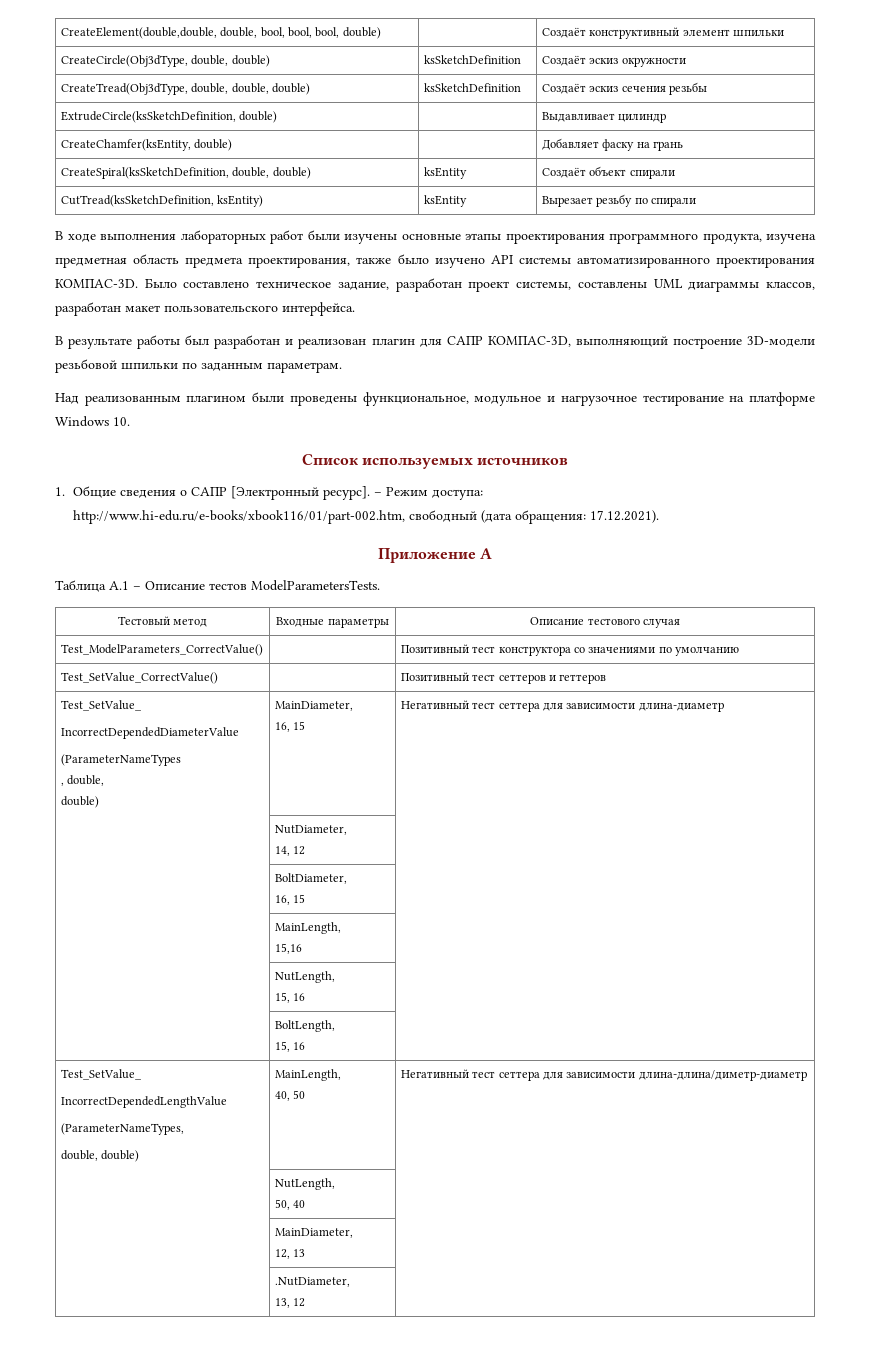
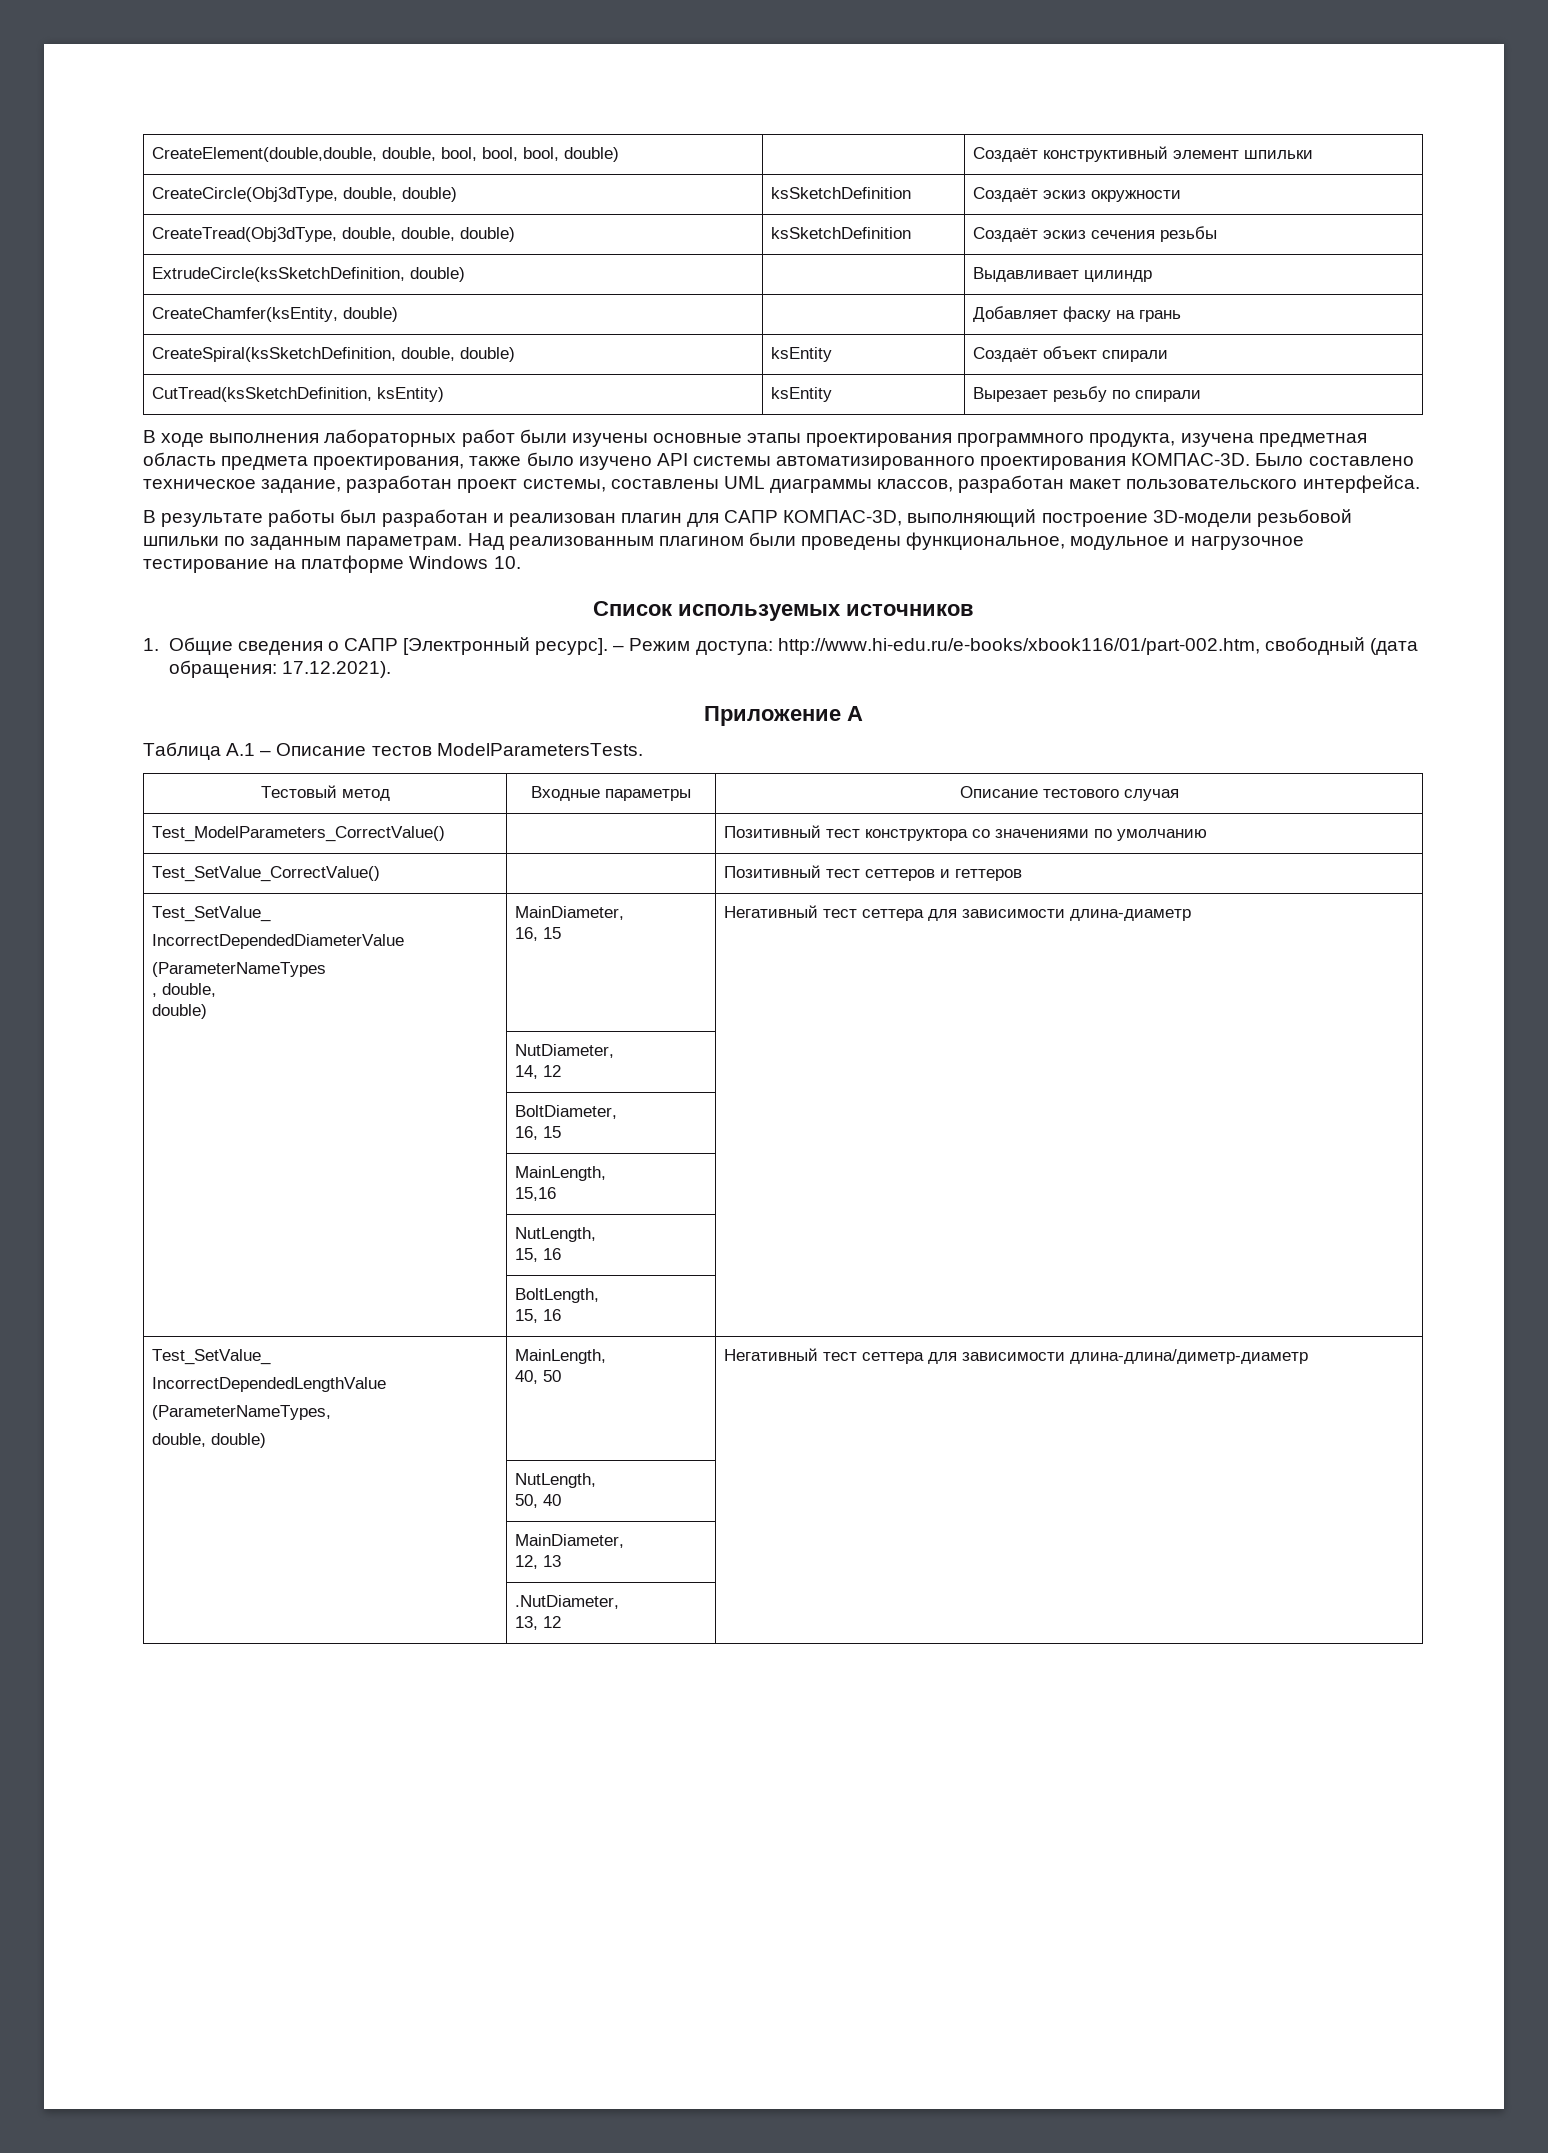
(342, 367) // -> (463, 543) none

